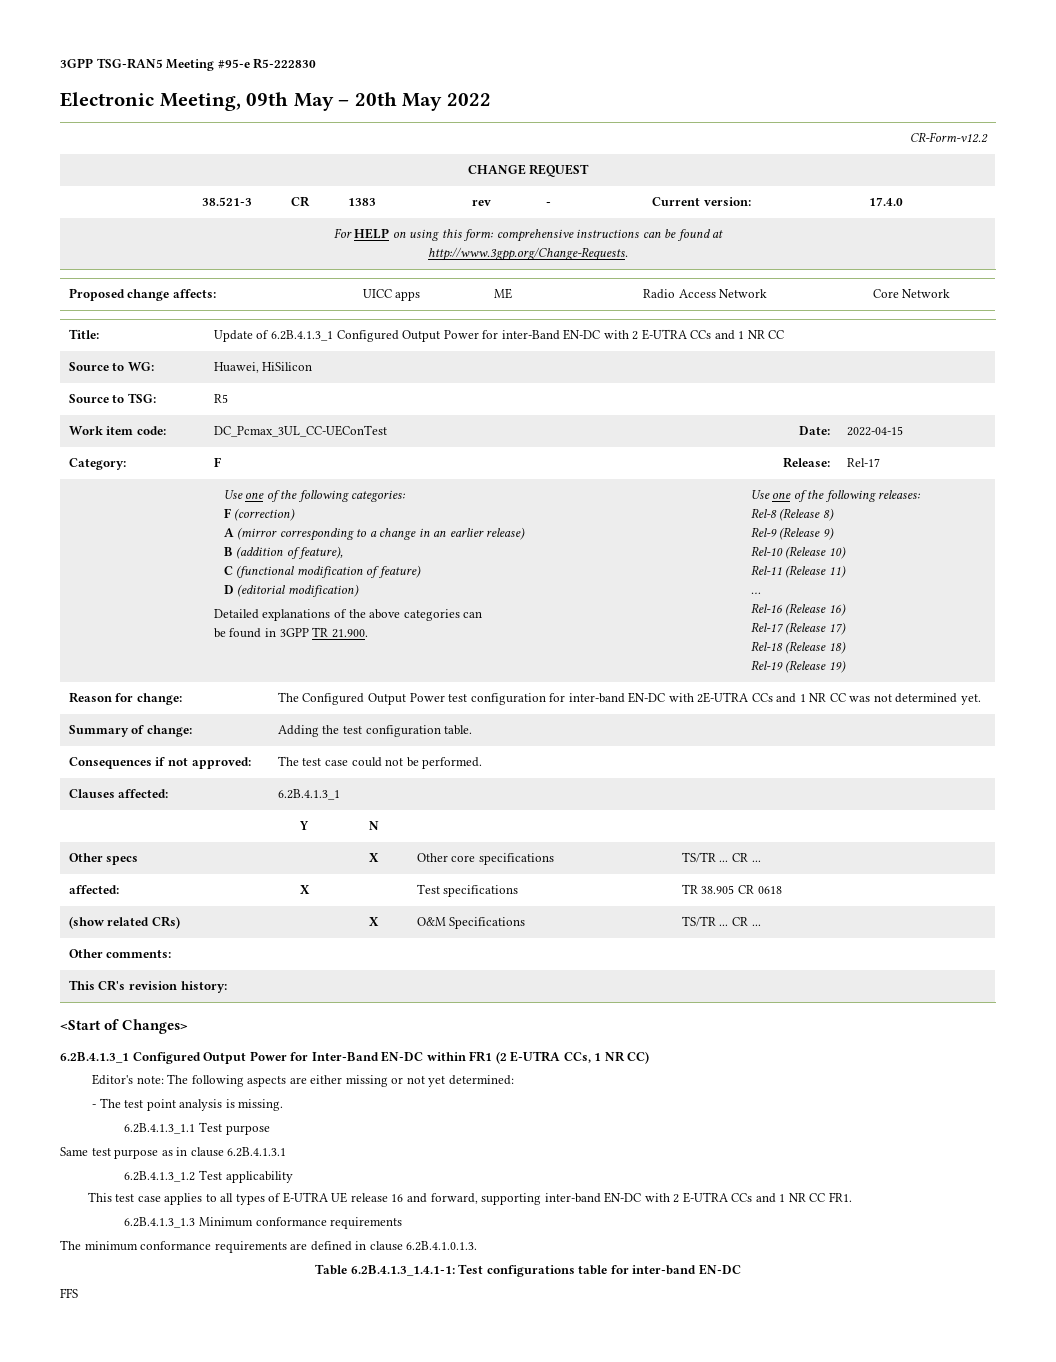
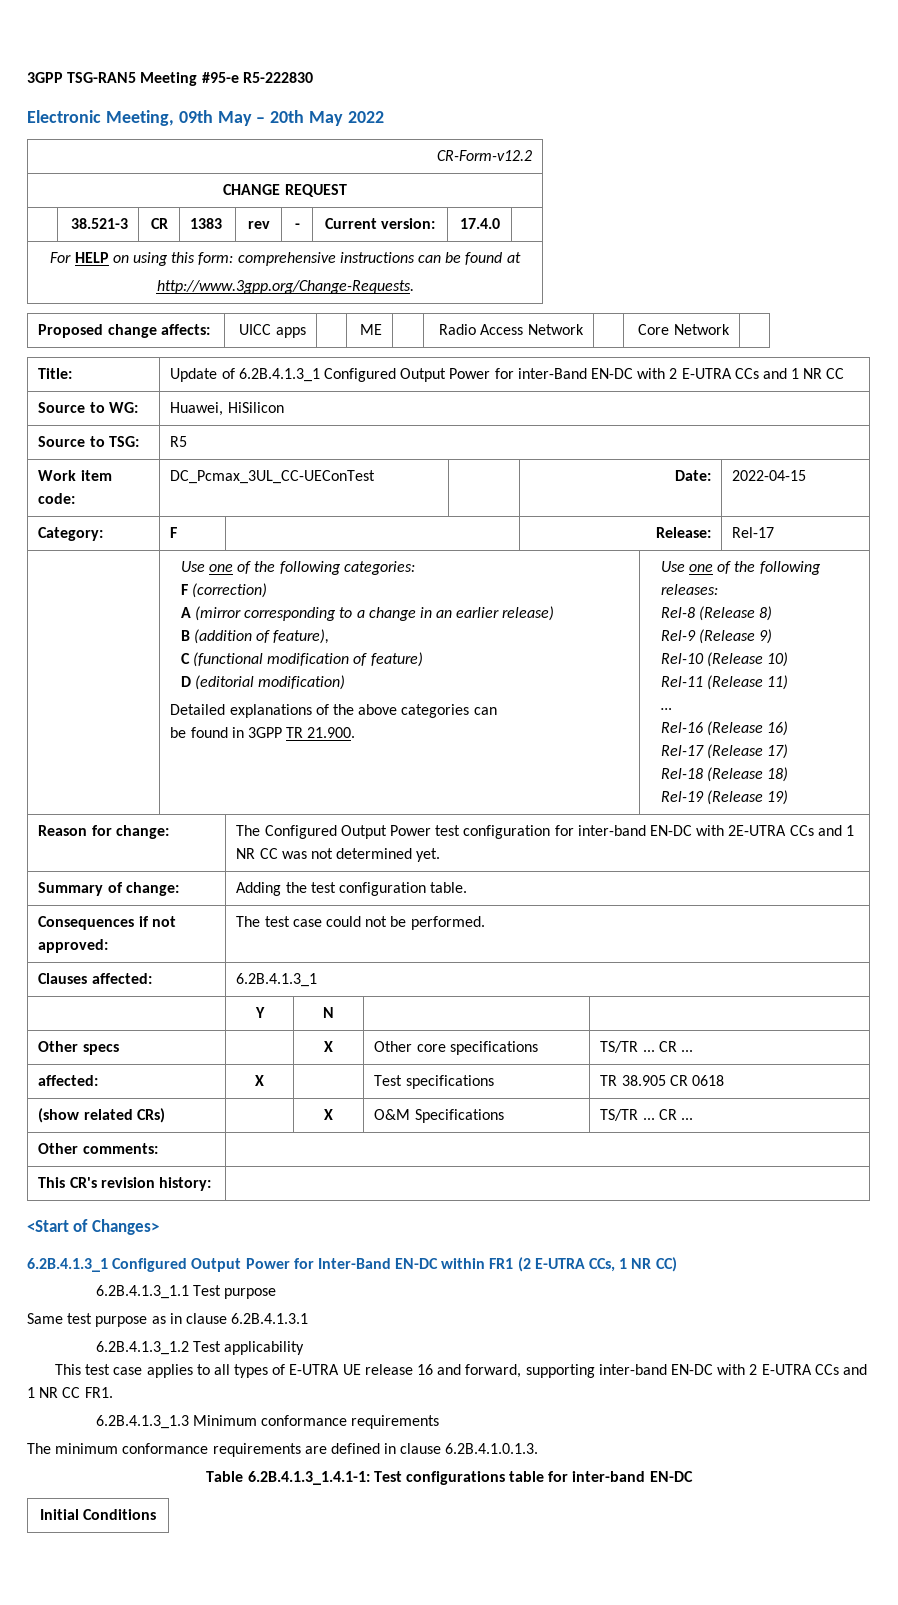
[92,1074,514,1087] [92,1098,284,1111] // Editor's note: The following aspects are either missing or not yet determined: // - The test point analysis is missing. -> (677, 1264) none
[60,1288,78,1298] // FFS -> [39,1509,157,1520] // Initial Conditions

